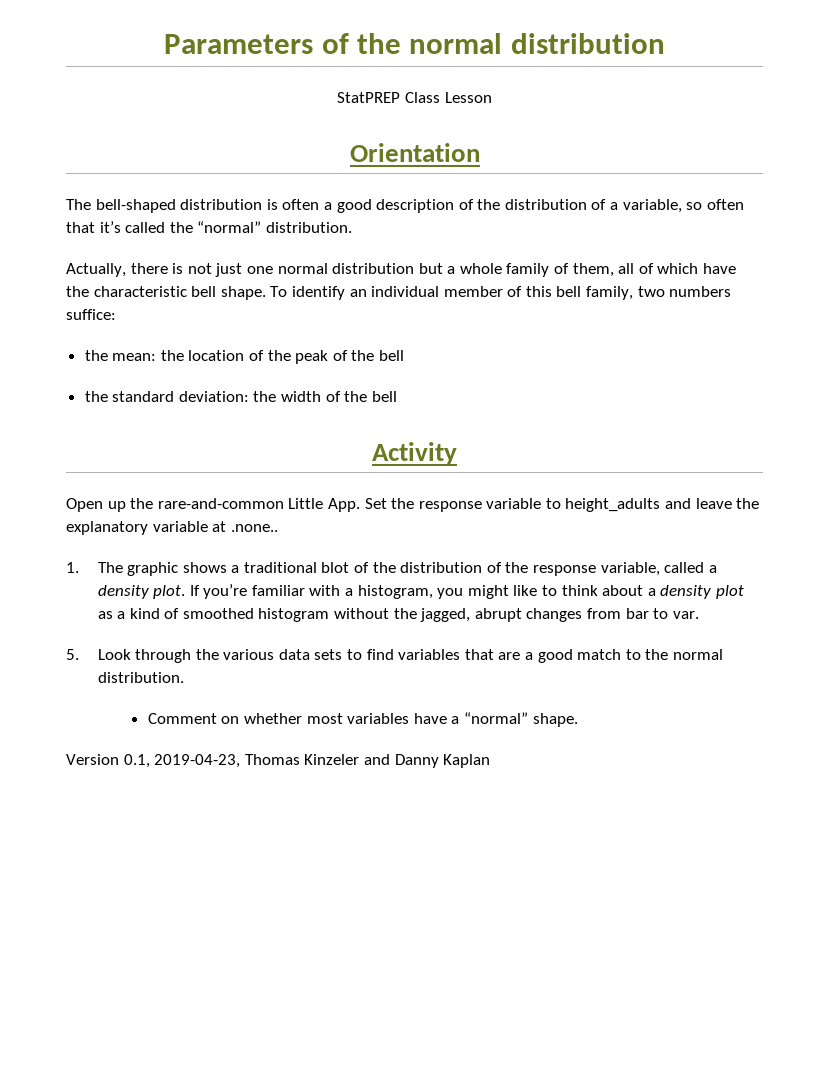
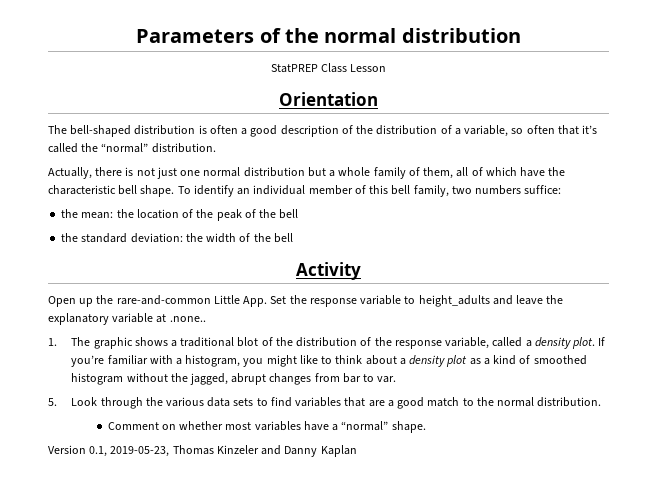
[154,754,241,768] 2019-04-23, -> [110,446,170,457] 2019-05-23,

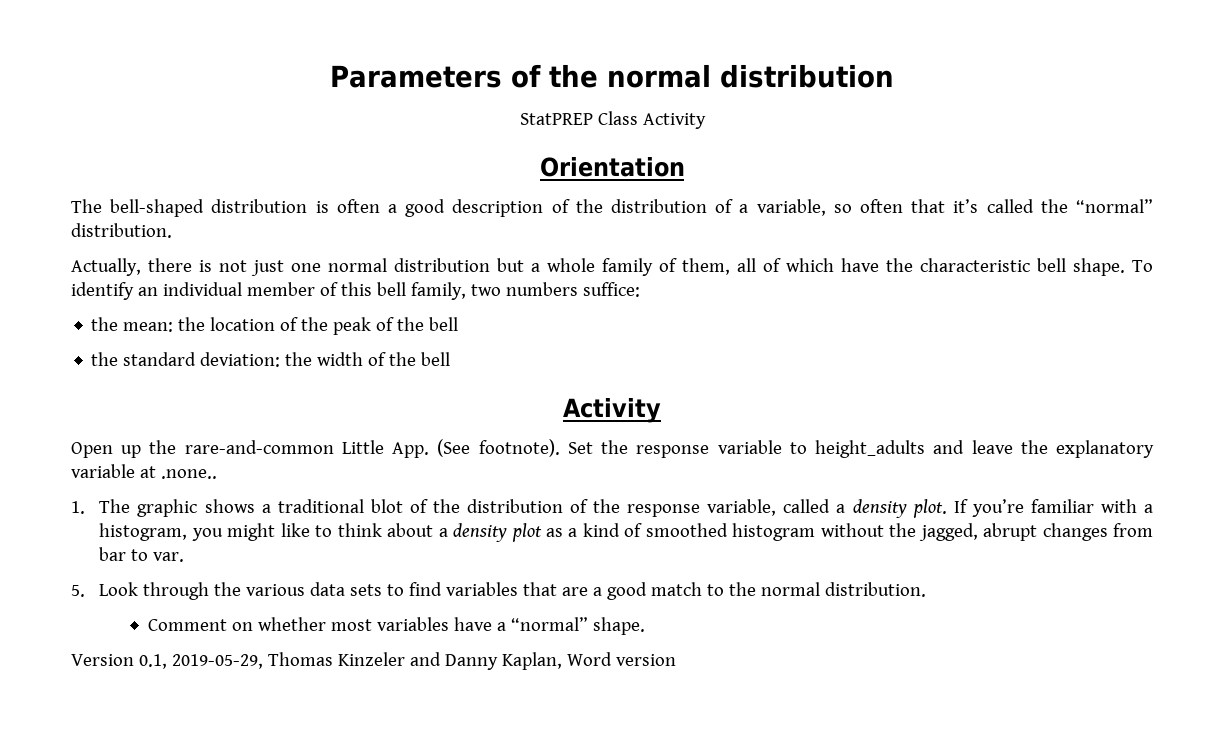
[350,64,387,72] Lesson -> [642,113,706,129] Activity
(268, 301) none -> [437,439,560,457] (See footnote).
[110,446,170,457] 2019-05-23, -> [171,654,263,669] 2019-05-29,
[320,445,357,457] Kaplan -> [501,652,676,670] Kaplan, Word version

